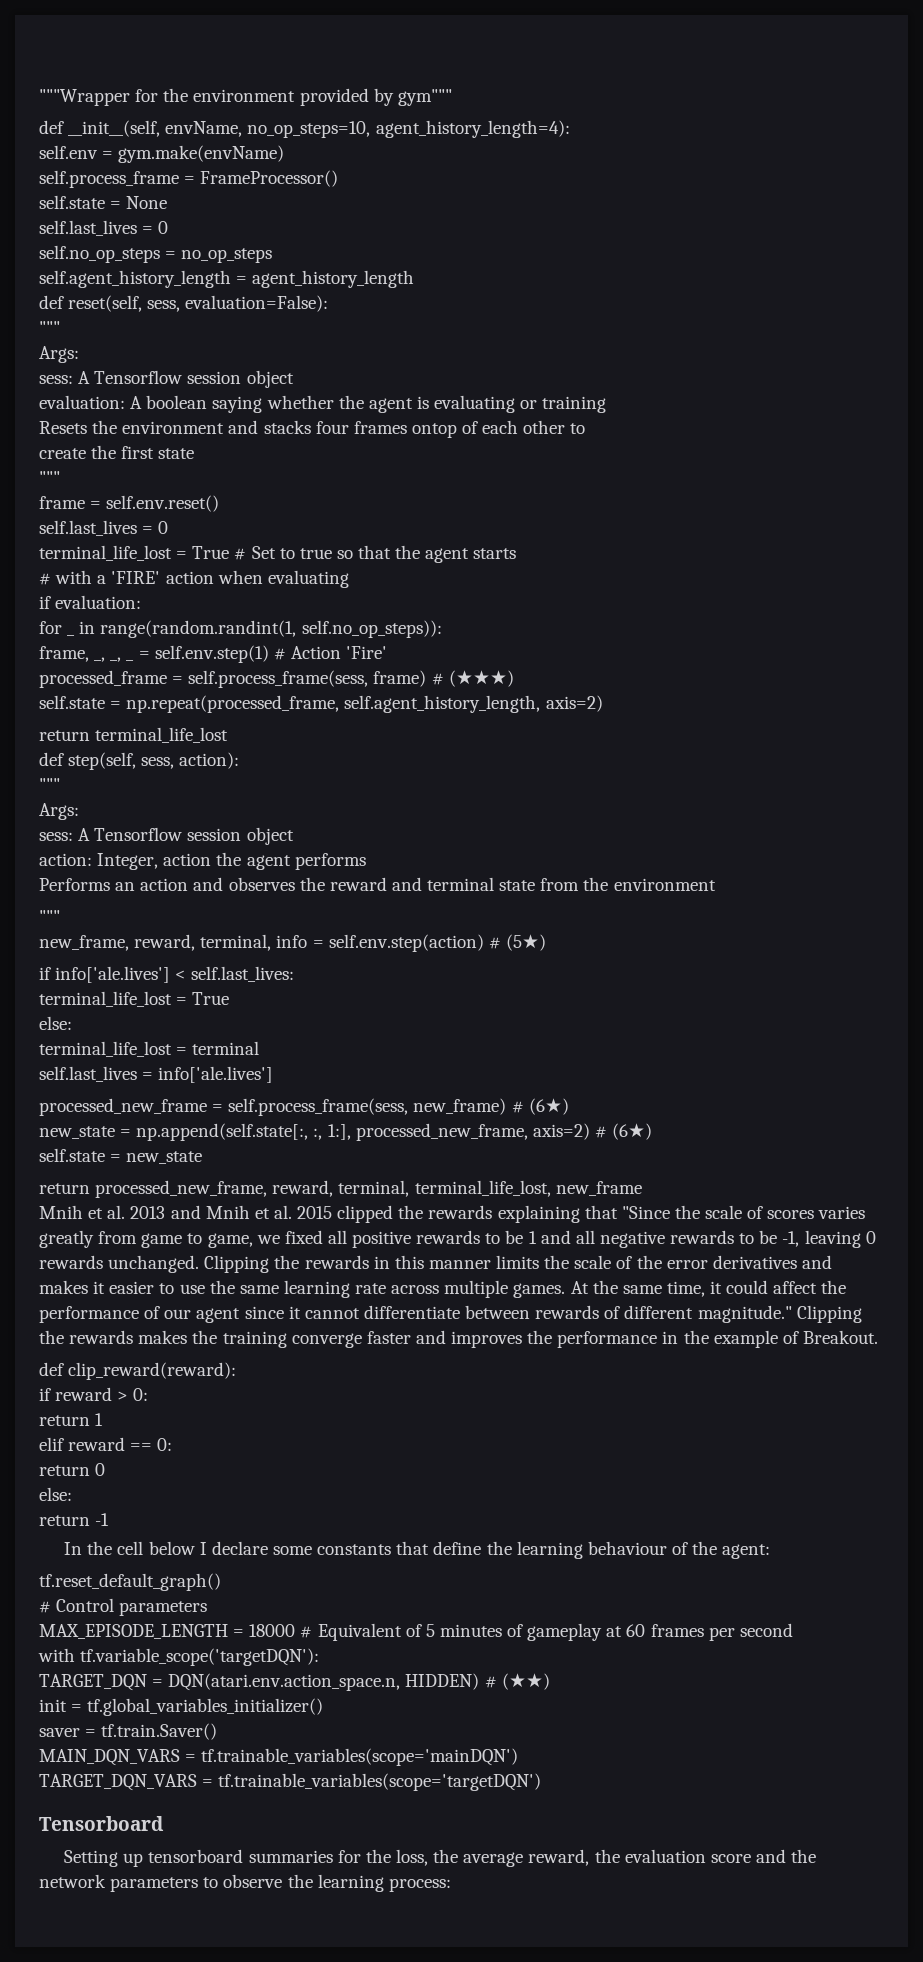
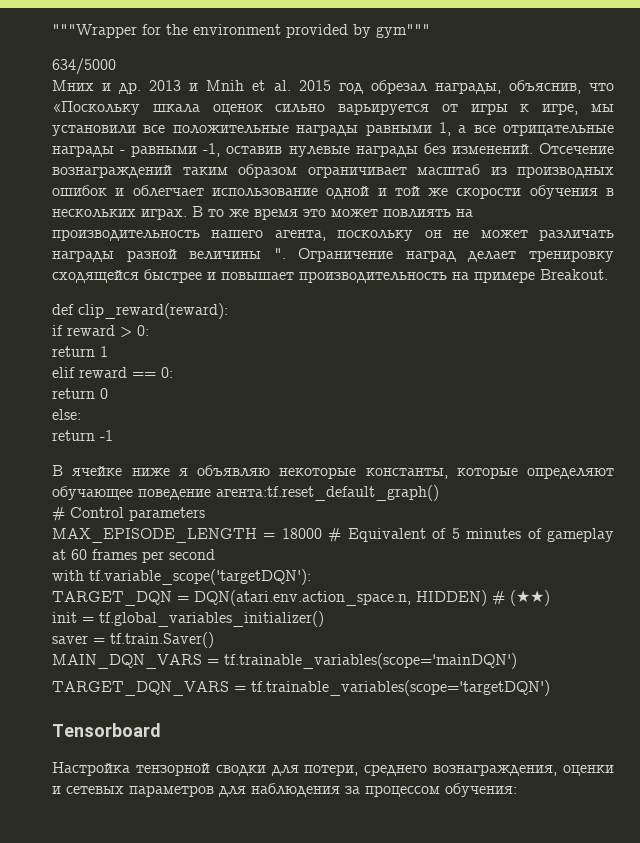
[39,120,570,138] [39,145,285,163] [39,170,339,188] [39,195,168,209] [39,220,169,236] [39,245,273,263] [39,270,415,288] [39,295,329,312] [39,321,60,334] [39,346,79,363] [39,370,294,388] [39,395,607,413] [39,420,586,438] [39,445,195,459] [39,471,60,484] [39,495,220,512] [39,520,169,536] [39,545,517,563] [39,570,349,588] [39,595,142,609] [39,621,62,634] [67,634,76,636] [79,620,442,638] [39,646,135,662] [138,645,388,663] [39,670,514,688] [39,695,603,713] [39,727,229,743] [39,752,240,770] [39,778,60,791] [39,803,79,820] [39,827,294,845] [39,852,366,870] [39,877,716,891] [39,910,60,923] [39,934,546,952] [39,966,295,983] [39,991,230,1007] [39,1016,72,1030] [39,1041,260,1057] [39,1066,274,1083] [39,1098,569,1116] [39,1123,653,1141] [39,1148,203,1164] [39,1180,642,1198] [39,1205,866,1223] [39,1230,876,1248] [39,1255,832,1273] [39,1280,847,1298] [39,1305,862,1323] [39,1330,799,1348] def __init__(self, envName, no_op_steps=10, agent_history_length=4): // self.env = gym.make(envName) // self.process_frame = FrameProcessor() // self.state = None // self.last_lives = 0 // self.no_op_steps = no_op_steps // self.agent_history_length = agent_history_length // def reset(self, sess, evaluation=False): // """ // Args: // sess: A Tensorflow session object // evaluation: A boolean saying whether the agent is evaluating or training // Resets the environment and stacks four frames ontop of each other to // create the first state // """ // frame = self.env.reset() // self.last_lives = 0 // terminal_life_lost = True # Set to true so that the agent starts // # with a 'FIRE' action when evaluating // if evaluation: // for _ in range(random.randint(1, self.no_op_steps)): // frame, _, _, _ = self.env.step(1) # Action 'Fire' // processed_frame = self.process_frame(sess, frame) # (★★★) // self.state = np.repeat(processed_frame, self.agent_history_length, axis=2) // return terminal_life_lost // def step(self, sess, action): // """ // Args: // sess: A Tensorflow session object // action: Integer, action the agent performs // Performs an action and observes the reward and terminal state from the environment // """ // new_frame, reward, terminal, info = self.env.step(action) # (5★) // if info['ale.lives'] < self.last_lives: // terminal_life_lost = True // else: // terminal_life_lost = terminal // self.last_lives = info['ale.lives'] // processed_new_frame = self.process_frame(sess, new_frame) # (6★) // new_state = np.append(self.state[:, :, 1:], processed_new_frame, axis=2) # (6★) // self.state = new_state // return processed_new_frame, reward, terminal, terminal_life_lost, new_frame // Mnih et al. 2013 and Mnih et al. 2015 clipped the rewards explaining that "Since the scale of scores varies greatly from game to game, we fixed all positive rewards to be 1 and all negative rewards to be -1, leaving 0 rewards unchanged. Clipping the rewards in this manner limits the scale of the error derivatives and makes it easier to use the same learning rate across multiple games. At the same time, it could affect the performance of our agent since it cannot differentiate between rewards of different magnitude." Clipping the rewards makes the training converge faster and improves the performance in the example of -> [52,58,116,75] [52,80,614,94] [52,101,614,115] [52,122,614,136] [52,143,614,157] [52,164,614,178] [52,185,614,199] [52,206,473,220] [52,229,614,241] [52,248,614,262] [52,269,535,283] 634/5000 // Мних и др. 2013 и Mnih et al. 2015 год обрезал награды, объяснив, что «Поскольку шкала оценок сильно варьируется от игры к игре, мы установили все положительные награды равными 1, а все отрицательные награды - равными -1, оставив нулевые награды без изменений. Отсечение вознаграждений таким образом ограничивает масштаб из производных ошибок и облегчает использование одной и той же скорости обучения в нескольких играх. В то же время это может повлиять на производительность нашего агента, поскольку он не может различать награды разной величины ". Ограничение наград делает тренировку сходящейся быстрее и повышает производительность на примере
[64,1541,771,1559] [39,1573,221,1591] In the cell below I declare some constants that define the learning behaviour of the agent: // tf.reset_default_graph() -> [52,465,614,479] [52,485,439,501] В ячейке ниже я объявляю некоторые константы, которые определяют обучающее поведение агента:tf.reset_default_graph()
[64,1849,817,1867] [39,1874,451,1892] Setting up tensorboard summaries for the loss, the average reward, the evaluation score and the network parameters to observe the learning process: -> [52,762,614,776] [52,783,517,797] Настройка тензорной сводки для потери, среднего вознаграждения, оценки и сетевых параметров для наблюдения за процессом обучения:

